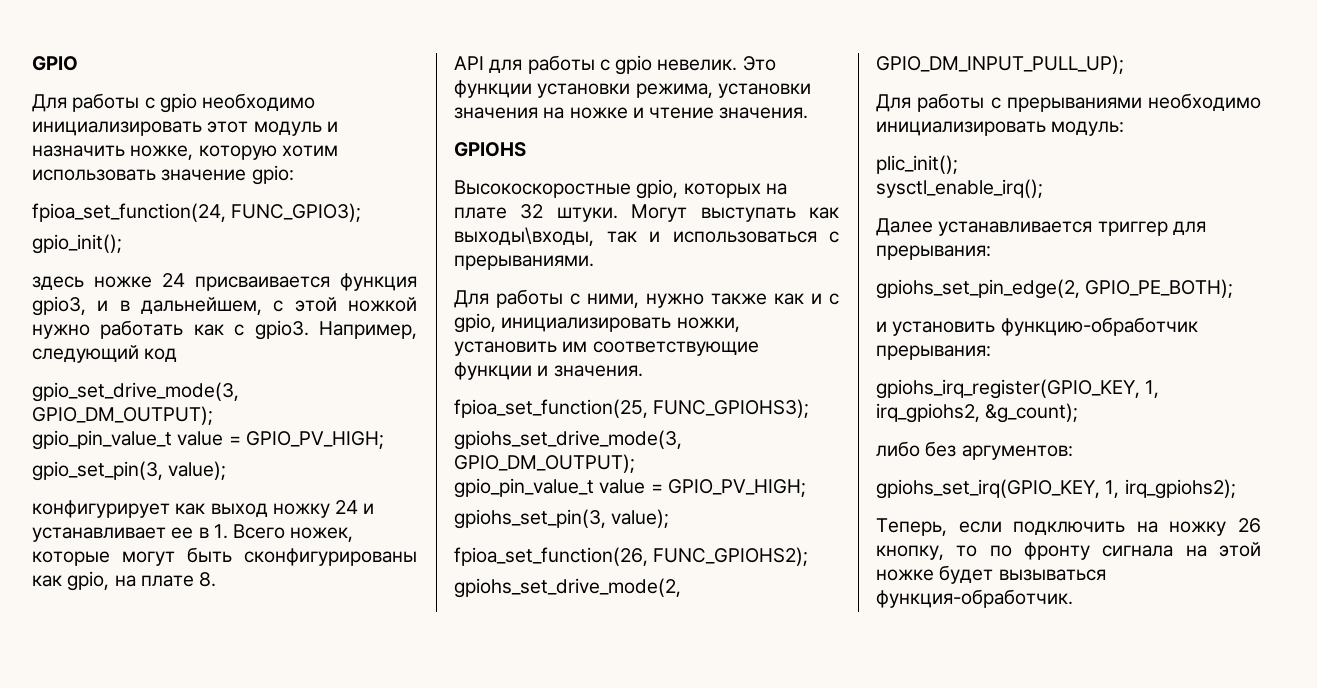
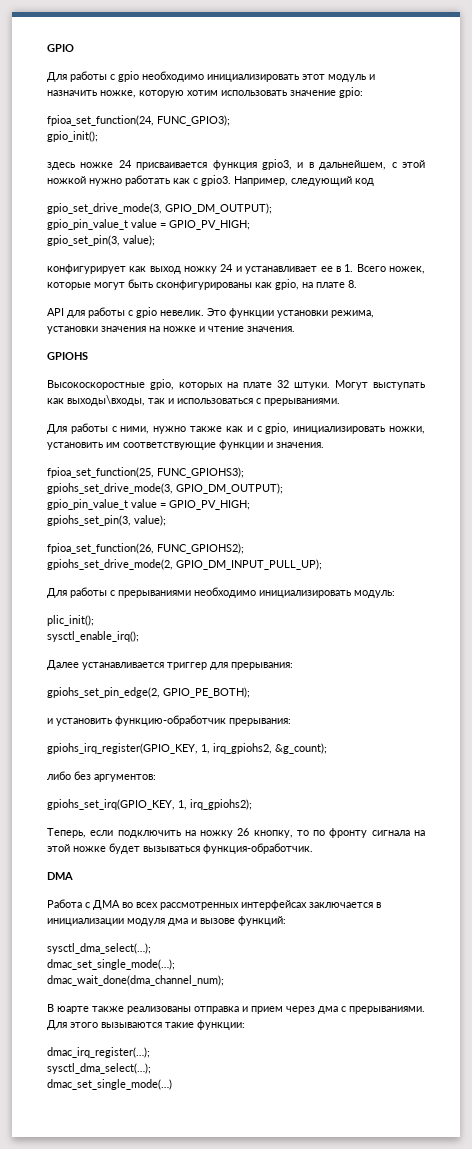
(1073, 598) none -> [47,872,73,880] [47,899,381,910] [47,916,286,926] [47,943,151,954] [47,959,175,970] [47,975,224,986] [47,1004,425,1014] [47,1020,245,1030] [47,1047,150,1058] [47,1063,151,1074] [47,1079,172,1090] // DMA // Работа с ДМА во всех рассмотренных интерфейсах заключается в инициализации модуля дма и вызове функций: // sysctl_dma_select(…); // dmac_set_single_mode(…); // dmac_wait_done(dma_channel_num); // В юарте также реализованы отправка и прием через дма с прерываниями. Для этого вызываются такие функции: // dmac_irq_register(…); // sysctl_dma_select(…); // dmac_set_single_mode(…)

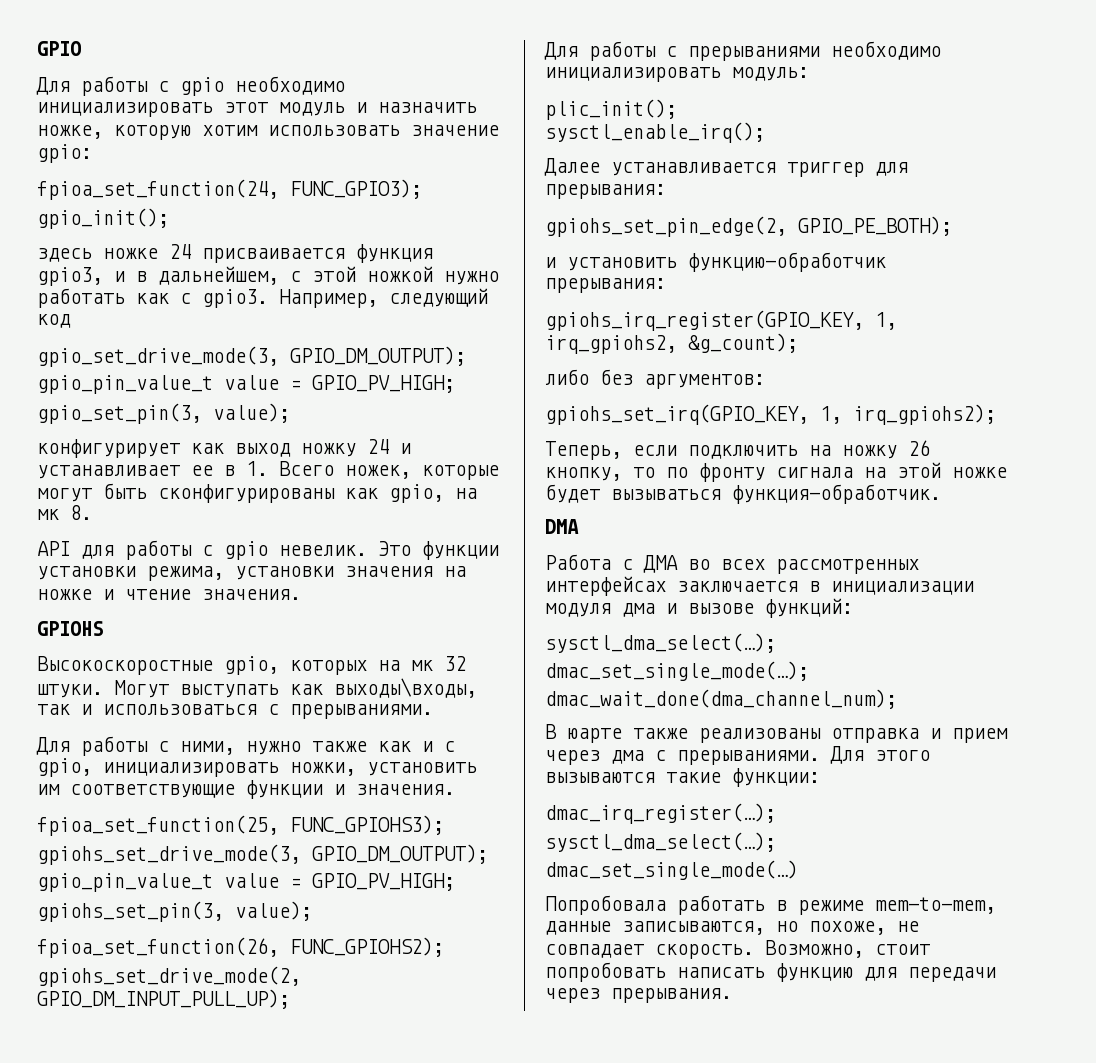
[316,282,345,288] плате -> [37,509,59,520] мк
[243,382,272,388] плате -> [411,660,433,671] мк
(172, 1084) none -> [545,895,996,915] [545,921,919,935] [545,940,930,959] [545,962,996,982] [545,988,732,1003] // Попробовала работать в режиме mem-to-mem, данные записываются, но похоже, не совпадает скорость. Возможно, стоит попробовать написать функцию для передачи через прерывания.

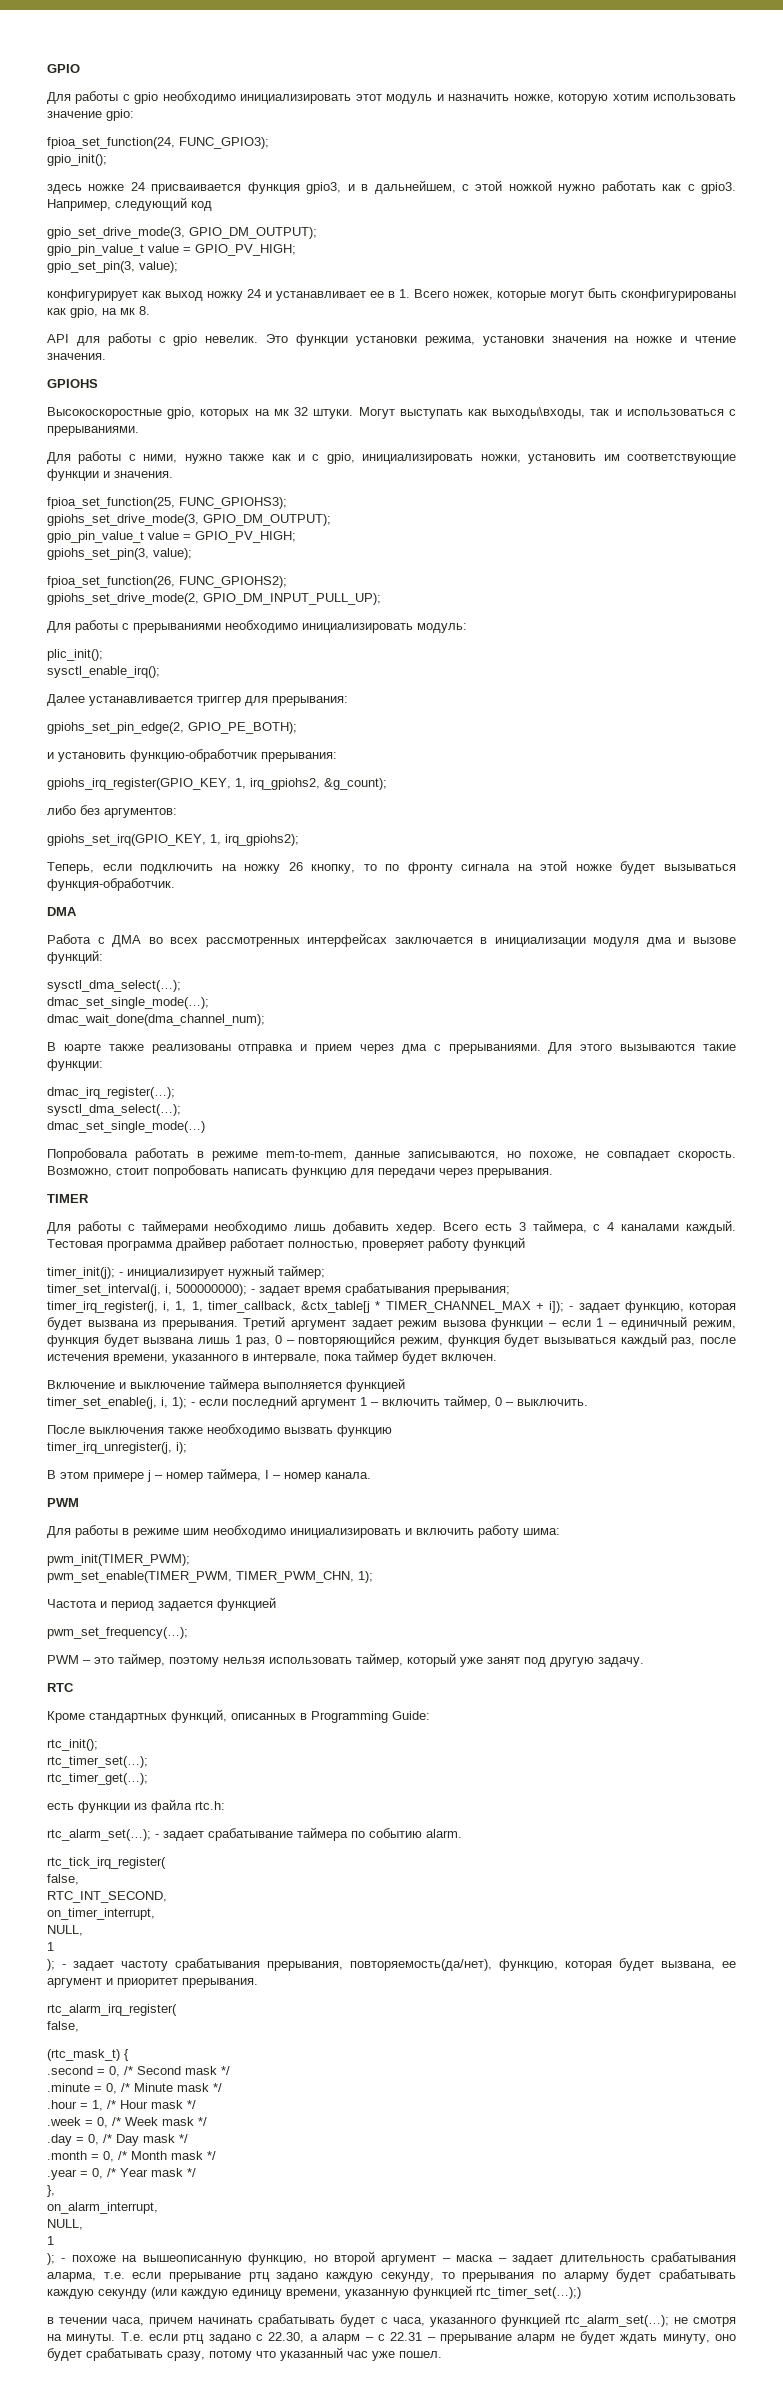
(732, 995) none -> [47,1194,89,1203] [47,1220,737,1234] [47,1237,525,1251] [47,1265,325,1279] [47,1283,510,1296] [47,1301,737,1313] [47,1316,737,1330] [47,1333,736,1347] [47,1350,497,1364] [47,1378,405,1392] [47,1395,588,1409] [47,1424,392,1437] [47,1442,187,1454] [47,1468,371,1482] [47,1498,79,1507] [47,1525,560,1538] [47,1554,190,1566] [47,1571,373,1583] [47,1597,276,1611] [47,1627,188,1639] [47,1653,644,1667] [47,1683,74,1692] [47,1709,430,1723] [47,1739,98,1751] [47,1756,148,1768] [47,1773,148,1785] [47,1799,225,1813] [47,1827,462,1841] [47,1857,166,1869] [47,1874,79,1885] [47,1891,167,1903] [47,1908,155,1920] [47,1925,83,1936] [47,1942,54,1951] [47,1958,736,1971] [47,1978,258,1988] [47,2004,177,2016] [47,2021,79,2032] [47,2049,129,2061] [47,2066,230,2077] [47,2083,222,2094] [47,2100,196,2111] [47,2117,207,2128] [47,2134,188,2146] [47,2151,216,2162] [47,2168,196,2180] [47,2185,55,2197] [47,2202,158,2214] [47,2219,83,2230] [47,2236,54,2245] [47,2251,737,2265] [47,2269,736,2282] [47,2285,581,2299] [47,2313,737,2327] [47,2331,737,2344] [47,2347,442,2361] // TIMER // Для работы с таймерами необходимо лишь добавить хедер. Всего есть 3 таймера, с 4 каналами каждый. Тестовая программа драйвер работает полностью, проверяет работу функций // timer_init(j); - инициализирует нужный таймер; // timer_set_interval(j, i, 500000000); - задает время срабатывания прерывания; // timer_irq_register(j, i, 1, 1, timer_callback, &ctx_table[j * TIMER_CHANNEL_MAX + i]); - задает функцию, которая будет вызвана из прерывания. Третий аргумент задает режим вызова функции – если 1 – единичный режим, функция будет вызвана лишь 1 раз, 0 – повторяющийся режим, функция будет вызываться каждый раз, после истечения времени, указанного в интервале, пока таймер будет включен. // Включение и выключение таймера выполняется функцией // timer_set_enable(j, i, 1); - если последний аргумент 1 – включить таймер, 0 – выключить. // После выключения также необходимо вызвать функцию // timer_irq_unregister(j, i); // В этом примере j – номер таймера, I – номер канала. // PWM // Для работы в режиме шим необходимо инициализировать и включить работу шима: // pwm_init(TIMER_PWM); // pwm_set_enable(TIMER_PWM, TIMER_PWM_CHN, 1); // Частота и период задается функцией // pwm_set_frequency(…); // PWM – это таймер, поэтому нельзя использовать таймер, который уже занят под другую задачу. // RTC // Кроме стандартных функций, описанных в Programming Guide: // rtc_init(); // rtc_timer_set(…); // rtc_timer_get(…); // есть функции из файла rtc.h: // rtc_alarm_set(…); - задает срабатывание таймера по событию alarm. // rtc_tick_irq_register( // false, // RTC_INT_SECOND, // on_timer_interrupt, // NULL, // 1 // ); - задает частоту срабатывания прерывания, повторяемость(да/нет), функцию, которая будет вызвана, ее аргумент и приоритет прерывания. // rtc_alarm_irq_register( // false, // (rtc_mask_t) { // .second = 0, /* Second mask */ // .minute = 0, /* Minute mask */ // .hour = 1, /* Hour mask */ // .week = 0, /* Week mask */ // .day = 0, /* Day mask */ // .month = 0, /* Month mask */ // .year = 0, /* Year mask */ // }, // on_alarm_interrupt, // NULL, // 1 // ); - похоже на вышеописанную функцию, но второй аргумент – маска – задает длительность срабатывания аларма, т.е. если прерывание ртц задано каждую секунду, то прерывания по аларму будет срабатывать каждую секунду (или каждую единицу времени, указанную функцией rtc_timer_set(…);) // в течении часа, причем начинать срабатывать будет с часа, указанного функцией rtc_alarm_set(…); не смотря на минуты. Т.е. если ртц задано с 22.30, а аларм – с 22.31 – прерывание аларм не будет ждать минуту, оно будет срабатывать сразу, потому что указанный час уже пошел.

